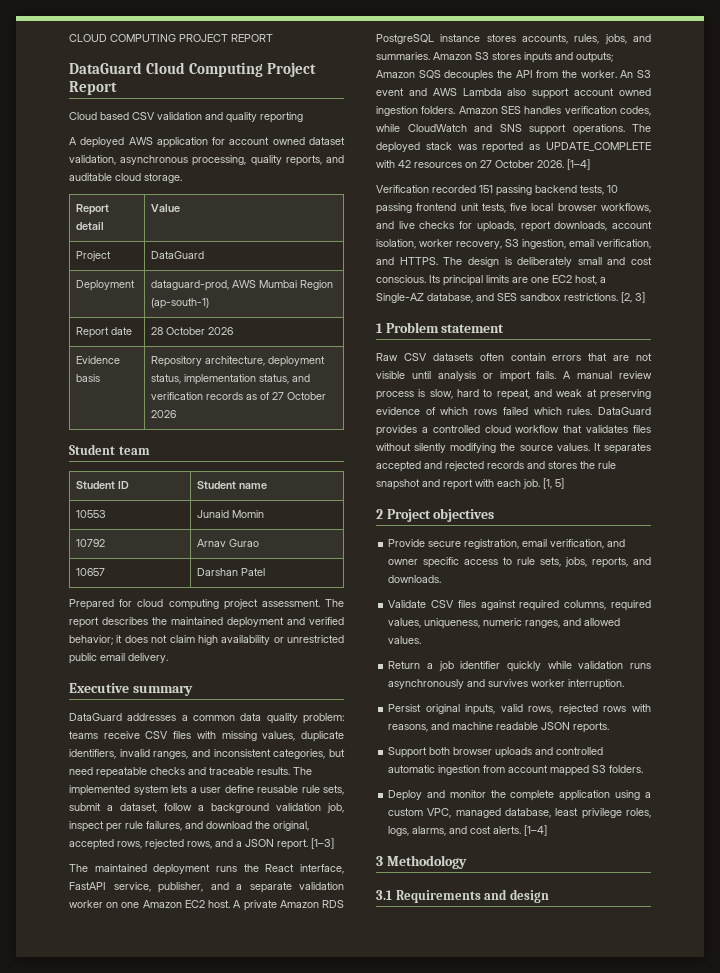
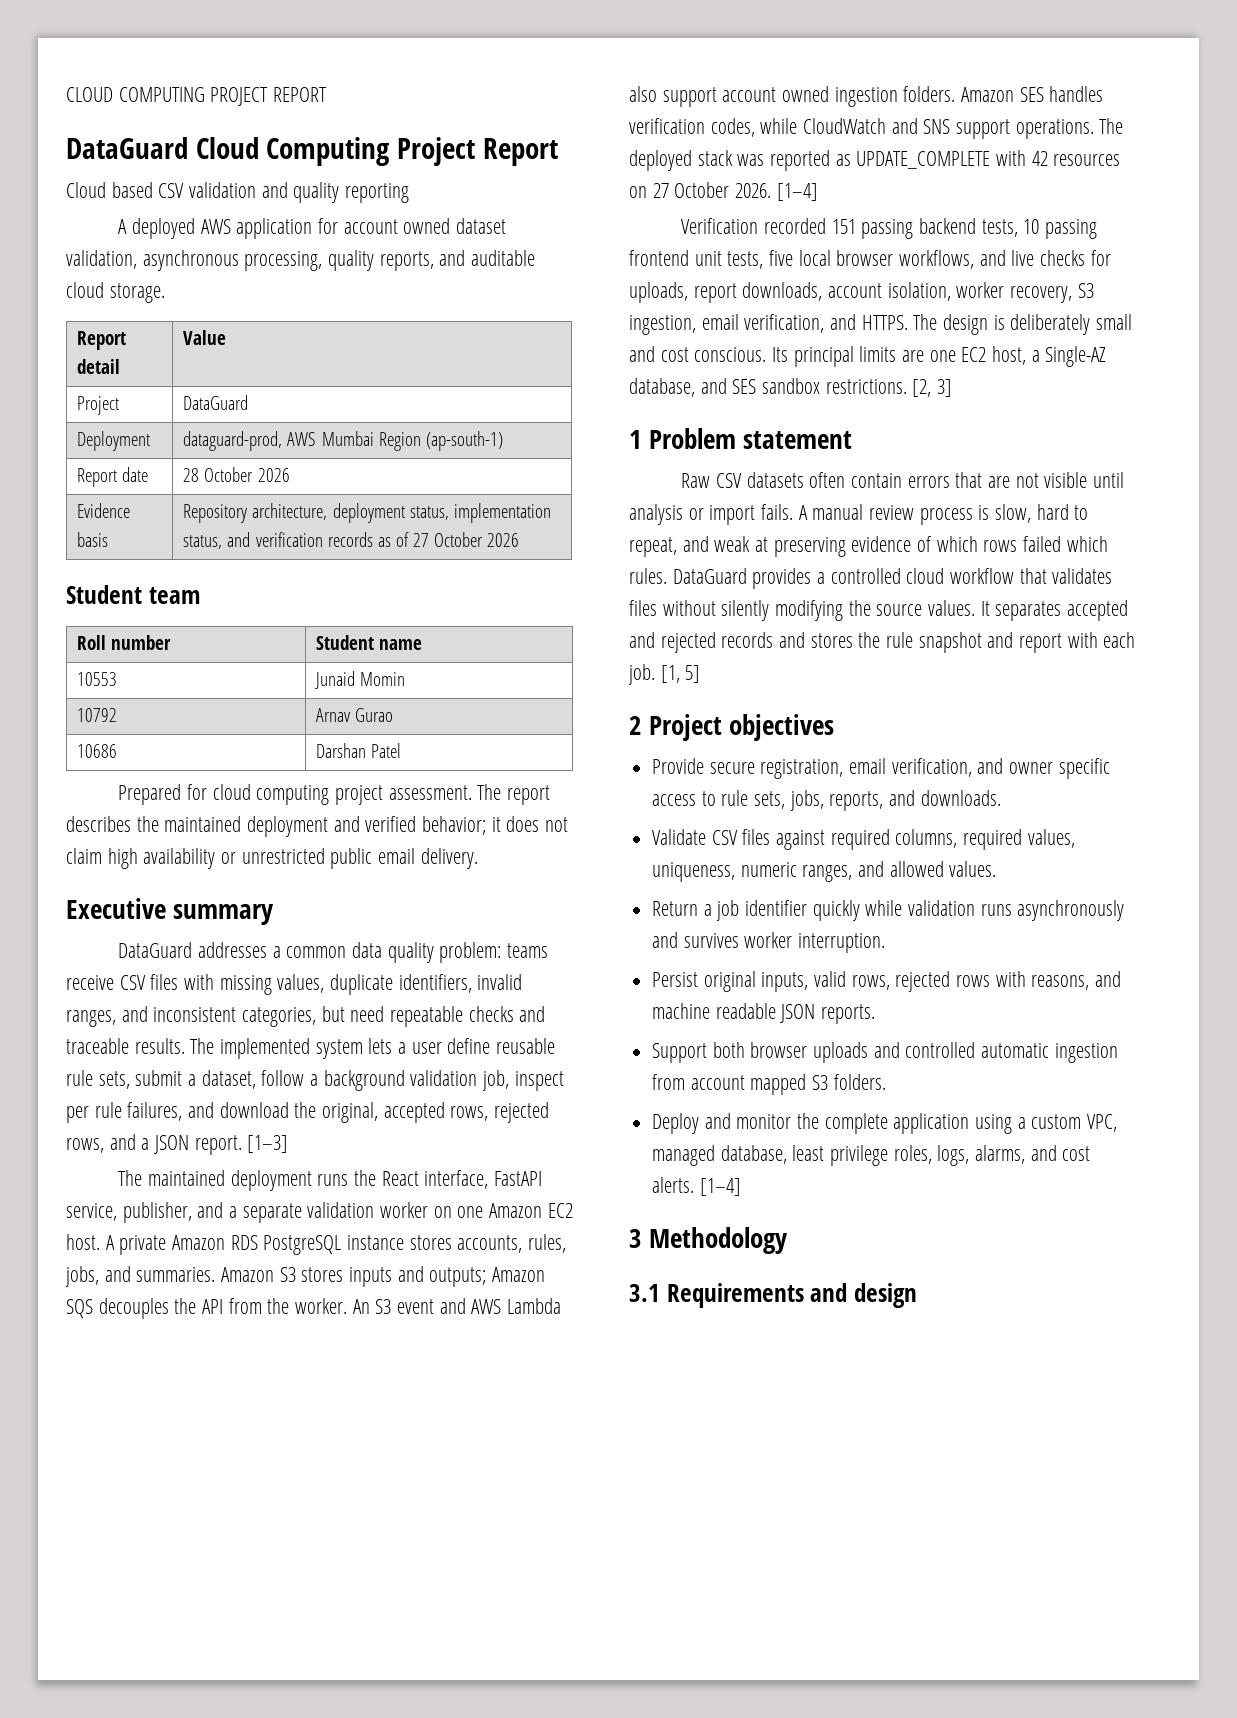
[75,481,129,489] Student ID -> [77,635,172,650] Roll number
[75,568,105,576] 10657 -> [77,744,118,758] 10686

